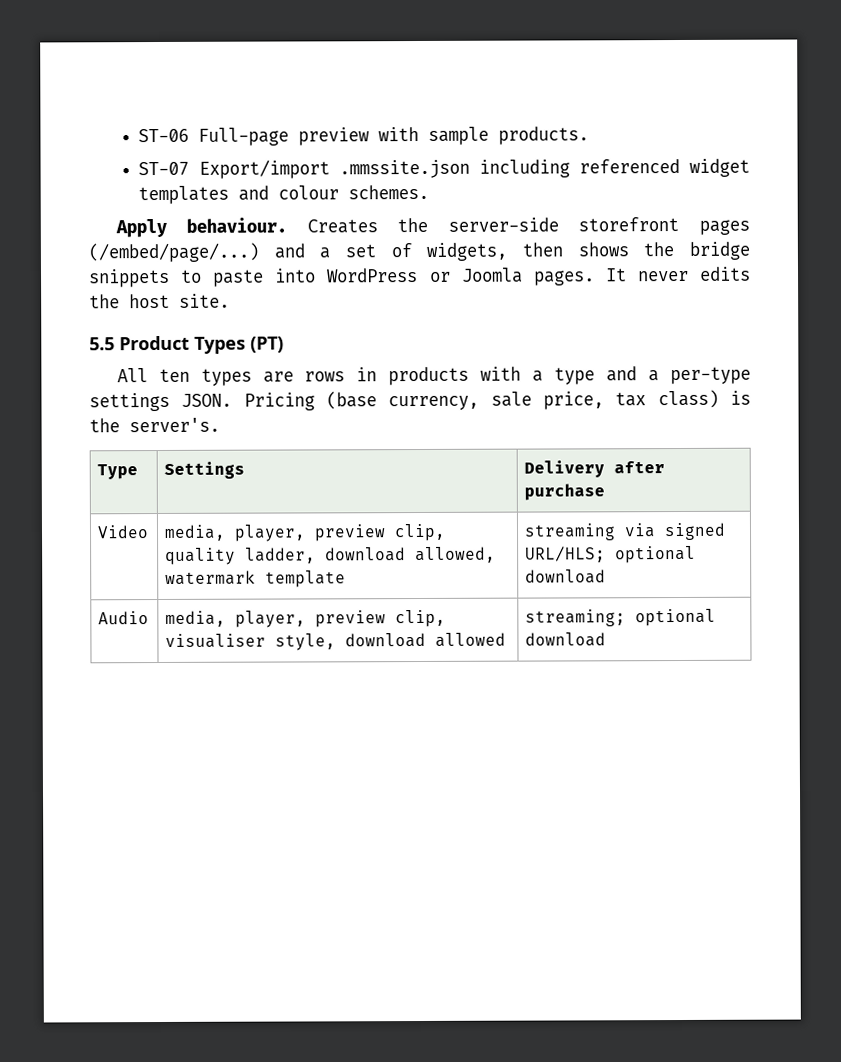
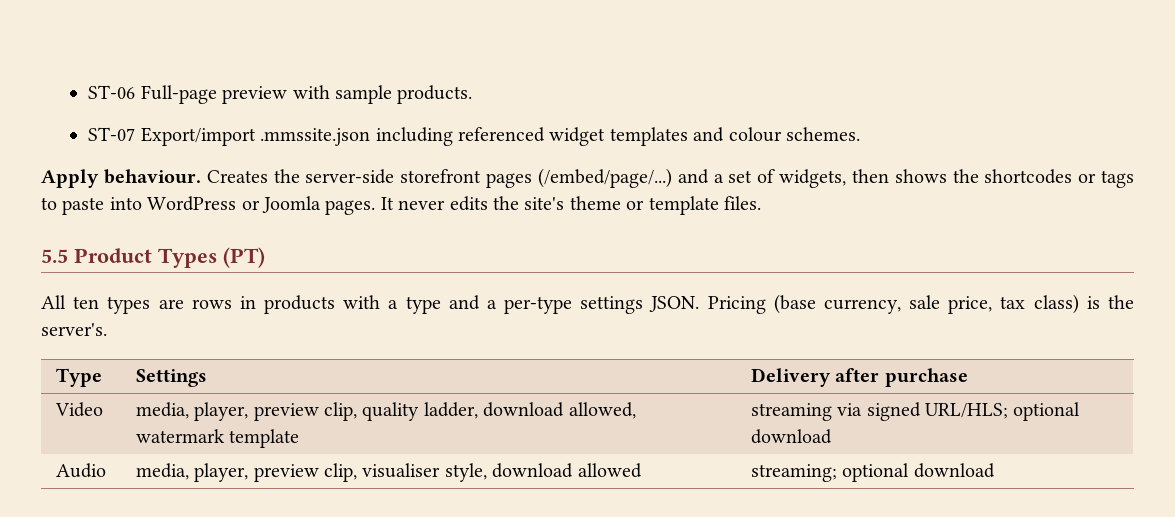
[689,241,750,260] [88,268,170,288] bridge snippets -> [984,169,1134,188] shortcodes or tags
[129,293,230,309] host site. -> [524,196,761,215] site's theme or template files.

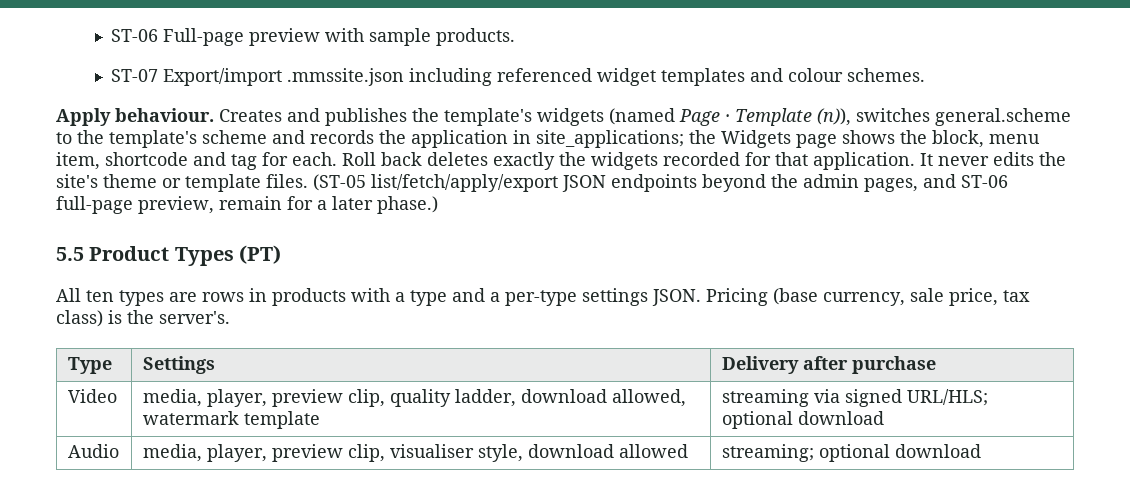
[273,168,1134,188] [41,196,376,215] the server-side storefront pages (/embed/page/...) and a set of widgets, then shows the shortcodes or tags to paste into WordPress or Joomla pages. -> [287,108,1071,126] [56,130,1040,148] [56,152,915,170] and publishes the template's widgets (named Page · Template (n)), switches general.scheme to the template's scheme and records the application in site_applications; the Widgets page shows the block, menu item, shortcode and tag for each. Roll back deletes exactly the widgets recorded for that application.
(761, 203) none -> [313,174,1008,192] [56,196,438,214] (ST-05 list/fetch/apply/export JSON endpoints beyond the admin pages, and ST-06 full-page preview, remain for a later phase.)

